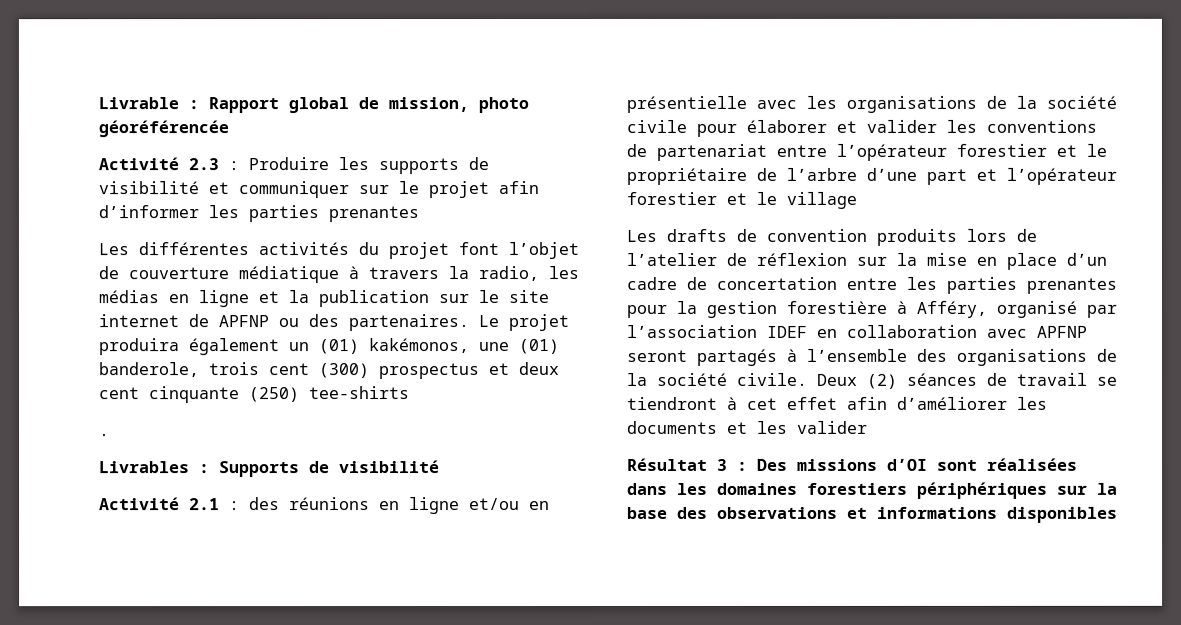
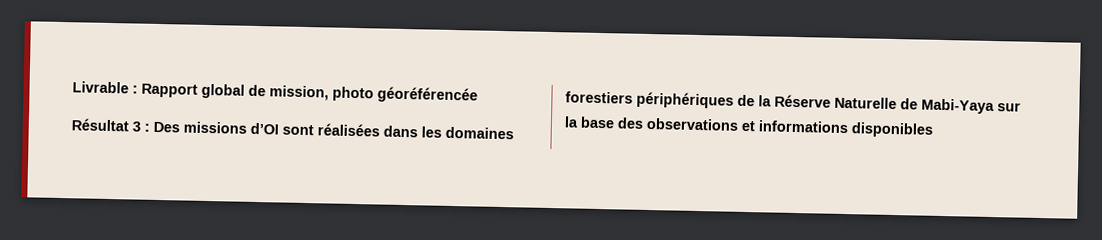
[98,157,489,175] [98,181,539,199] [98,205,419,223] [98,242,579,260] [98,266,579,284] [98,290,549,308] [99,314,570,332] [99,338,560,356] [99,362,560,380] [99,386,410,404] [99,433,110,437] [99,460,440,478] [99,497,550,515] [626,95,1117,113] [626,119,1097,137] [626,143,1107,161] [626,167,1117,185] [626,191,857,209] [626,228,1037,246] [626,252,1107,270] [626,276,1117,294] [626,300,1118,318] [627,324,1088,338] [627,348,1118,366] [627,372,1118,389] [627,396,1048,410] [627,420,868,434] // Activité 2.3 : Produire les supports de visibilité et communiquer sur le projet afin d’informer les parties prenantes // Les différentes activités du projet font l’objet de couverture médiatique à travers la radio, les médias en ligne et la publication sur le site internet de APFNP ou des partenaires. Le projet produira également un (01) kakémonos, une (01) banderole, trois cent (300) prospectus et deux cent cinquante (250) tee-shirts // . // Livrables : Supports de visibilité // Activité 2.1 : des réunions en ligne et/ou en présentielle avec les organisations de la société civile pour élaborer et valider les conventions de partenariat entre l’opérateur forestier et le propriétaire de l’arbre d’une part et l’opérateur forestier et le village // Les drafts de convention produits lors de l’atelier de réflexion sur la mise en place d’un cadre de concertation entre les parties prenantes pour la gestion forestière à Afféry, organisé par l’association IDEF en collaboration avec APFNP seront partagés à l’ensemble des organisations de la société civile. Deux (2) séances de travail se tiendront à cet effet afin d’améliorer les documents et les valider -> (478, 95) none
(1048, 490) none -> [737,94,995,115] de la Réserve Naturelle de Mabi-Yaya

